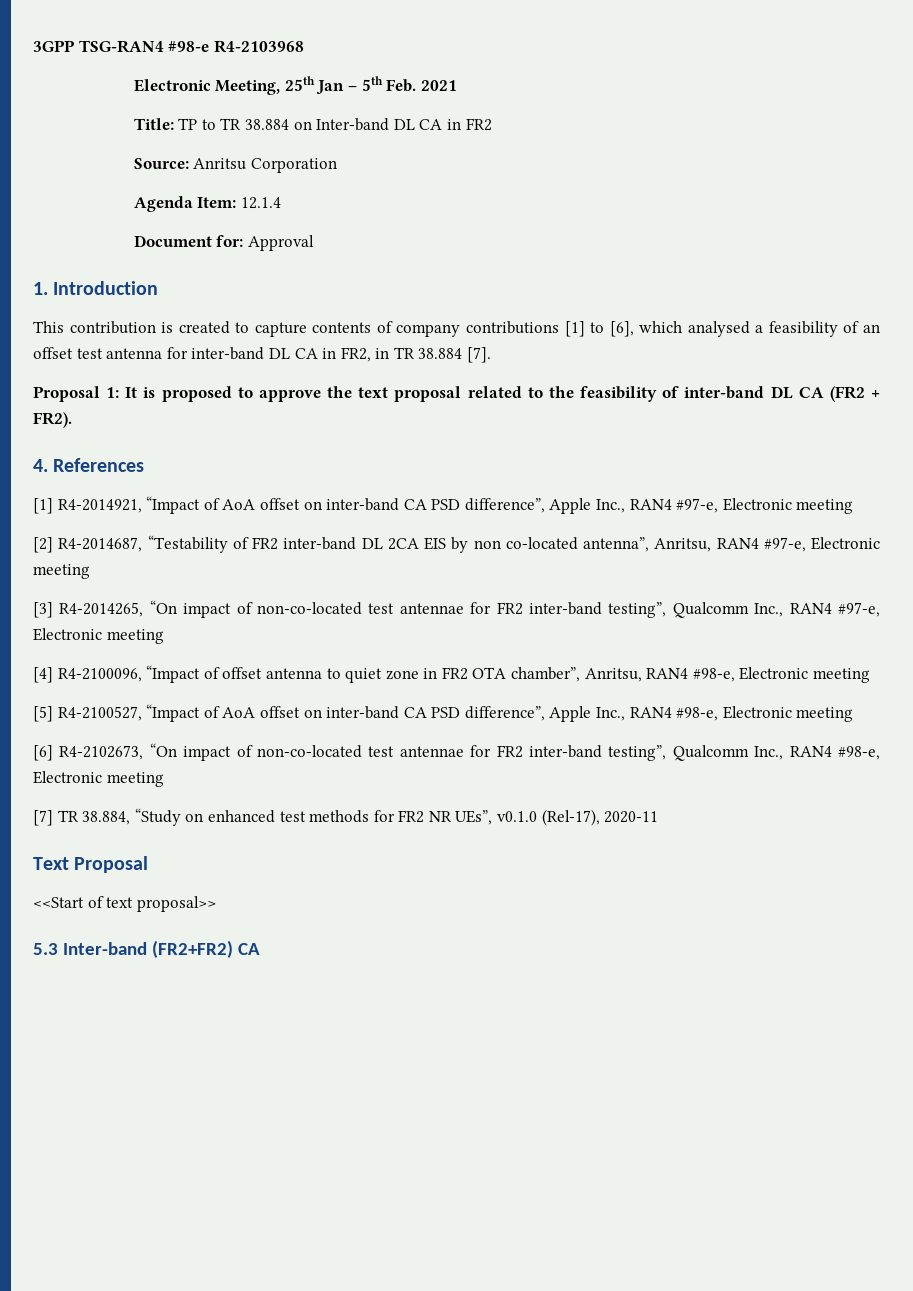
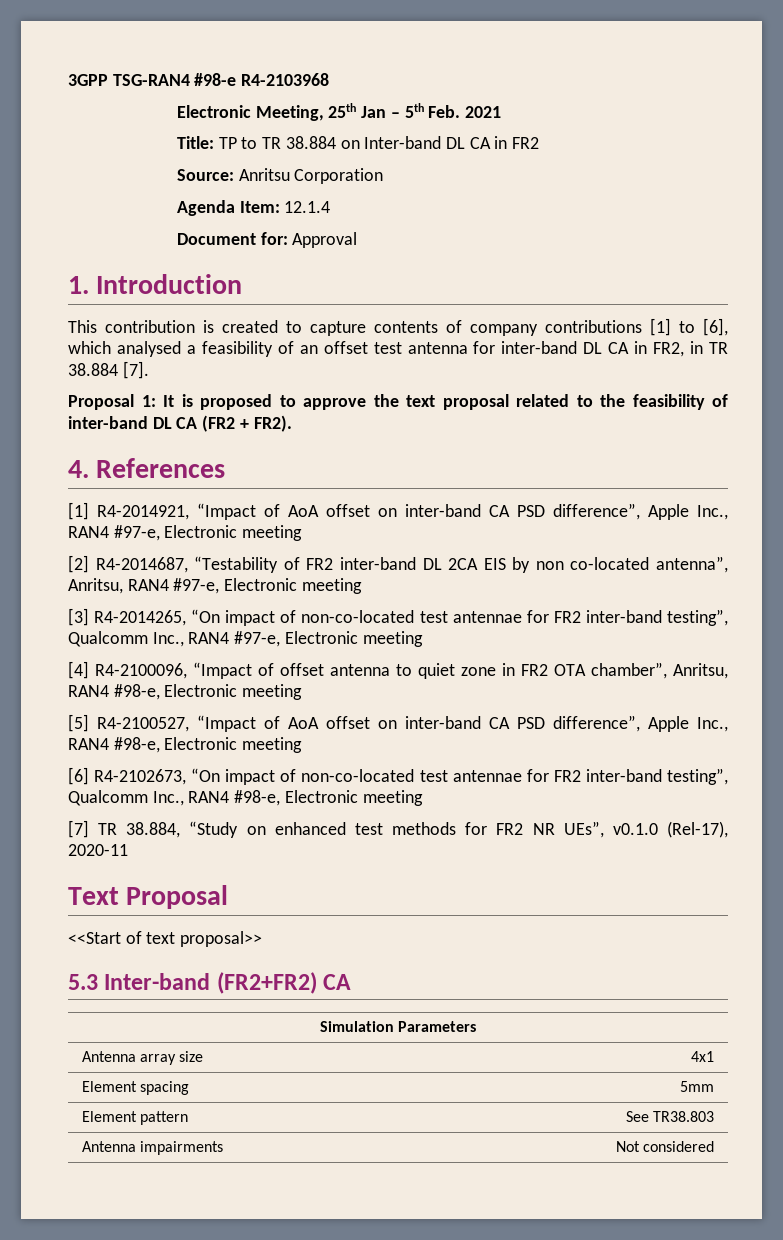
(260, 949) none -> [319,1021,477,1032] [81,1051,204,1065] [691,1051,715,1062] [81,1081,189,1095] [680,1081,715,1092] [81,1111,188,1125] [626,1111,715,1122] [81,1141,223,1155] [616,1141,715,1152] // Simulation Parameters // Antenna array size | 4x1 // Element spacing | 5mm // Element pattern | See TR38.803 // Antenna impairments | Not considered

